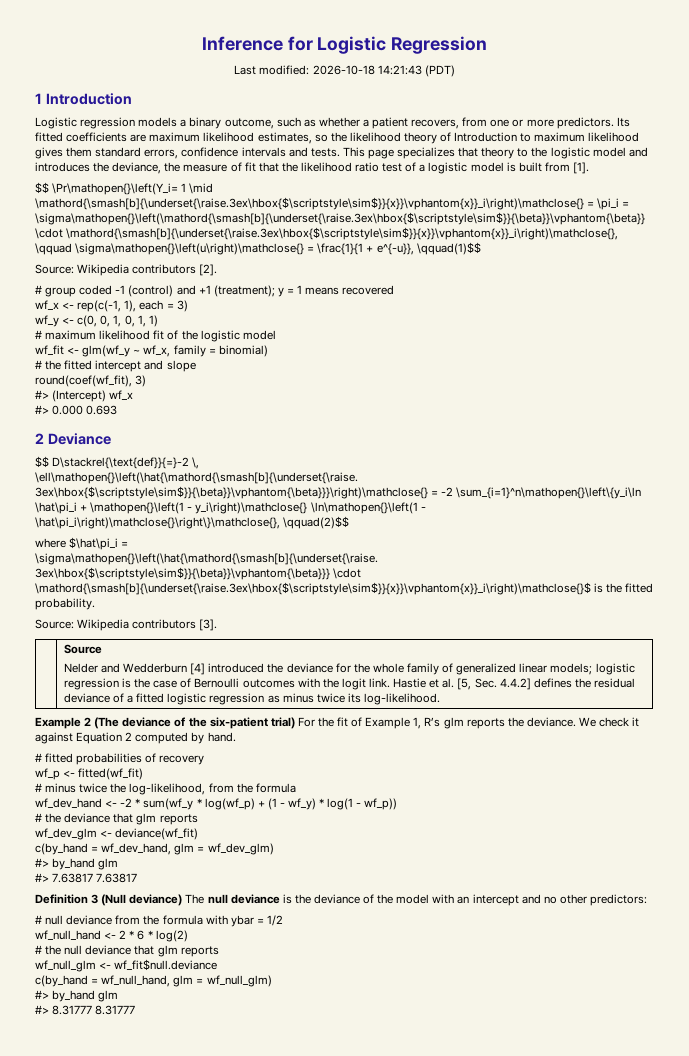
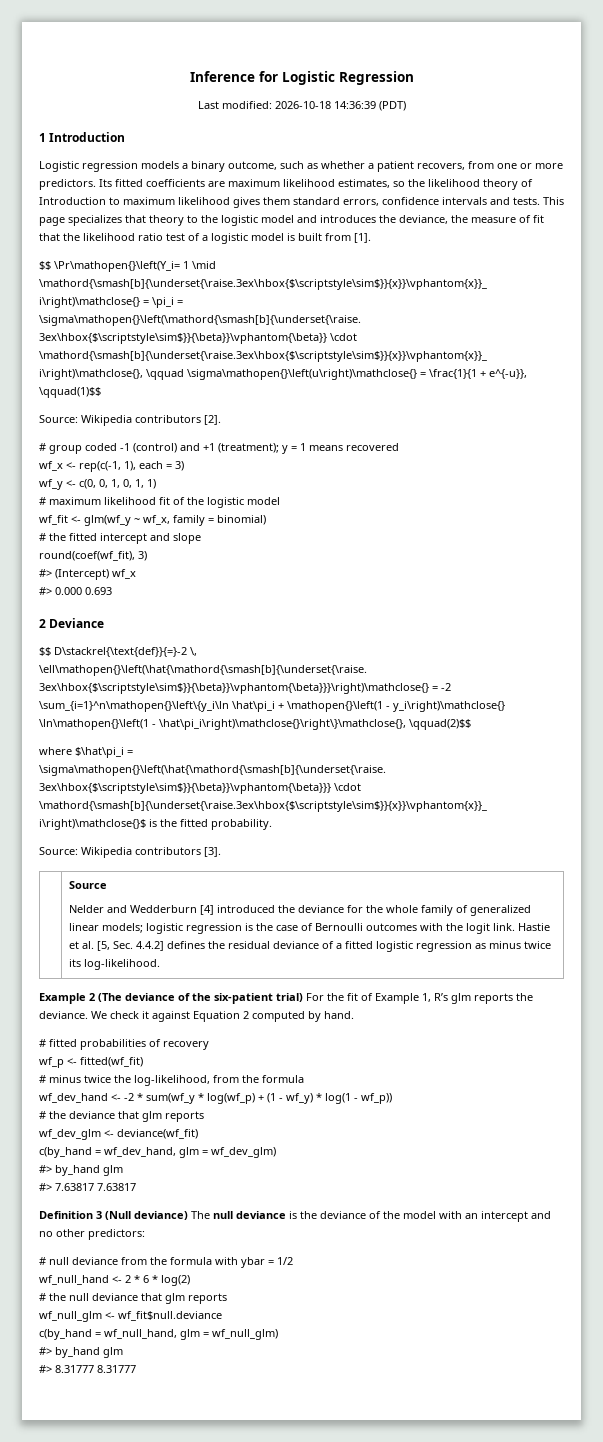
[377,65,422,75] 14:21:43 -> [333,101,376,109] 14:36:39

